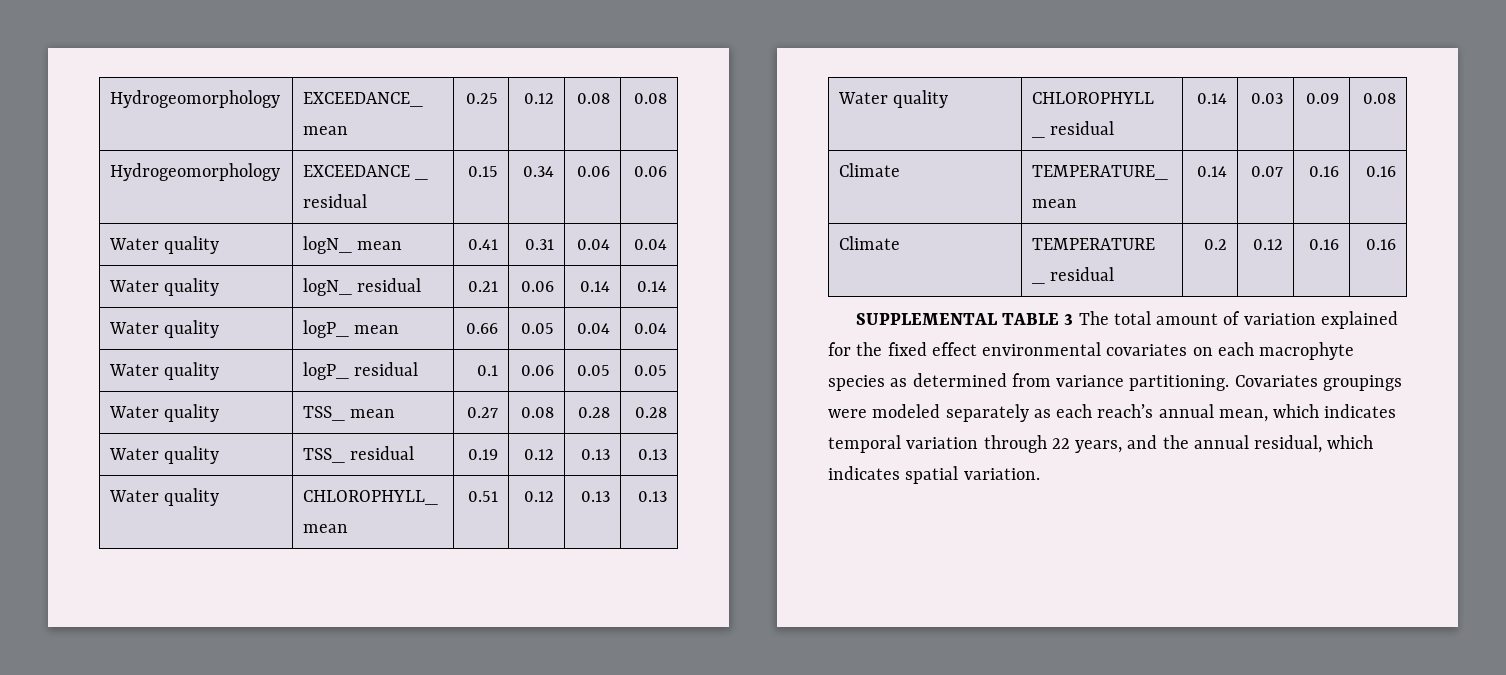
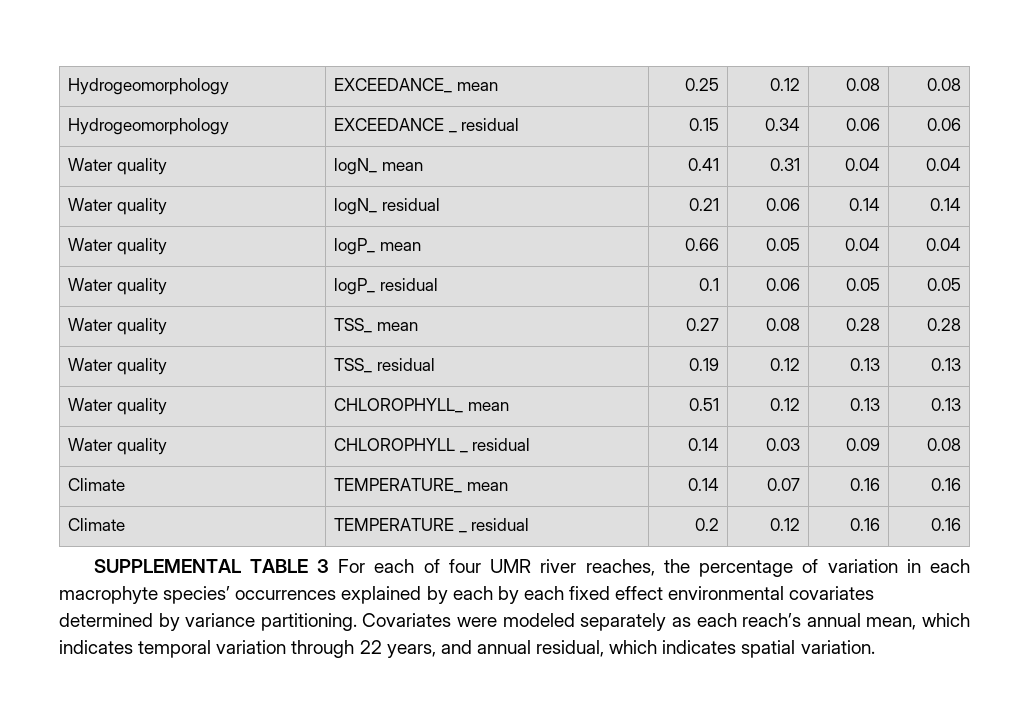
[1078,311,1398,329] [828,342,1355,360] [828,373,1051,391] The total amount of variation explained for the fixed effect environmental covariates on each macrophyte species as determined from -> [338,559,971,577] [59,586,875,604] [59,613,180,631] For each of four UMR river reaches, the percentage of variation in each macrophyte species’ occurrences explained by each by each fixed effect environmental covariates determined by
[1322,375,1402,391] groupings -> (452, 620) none
[1162,435,1189,449] the -> (472, 647) none

